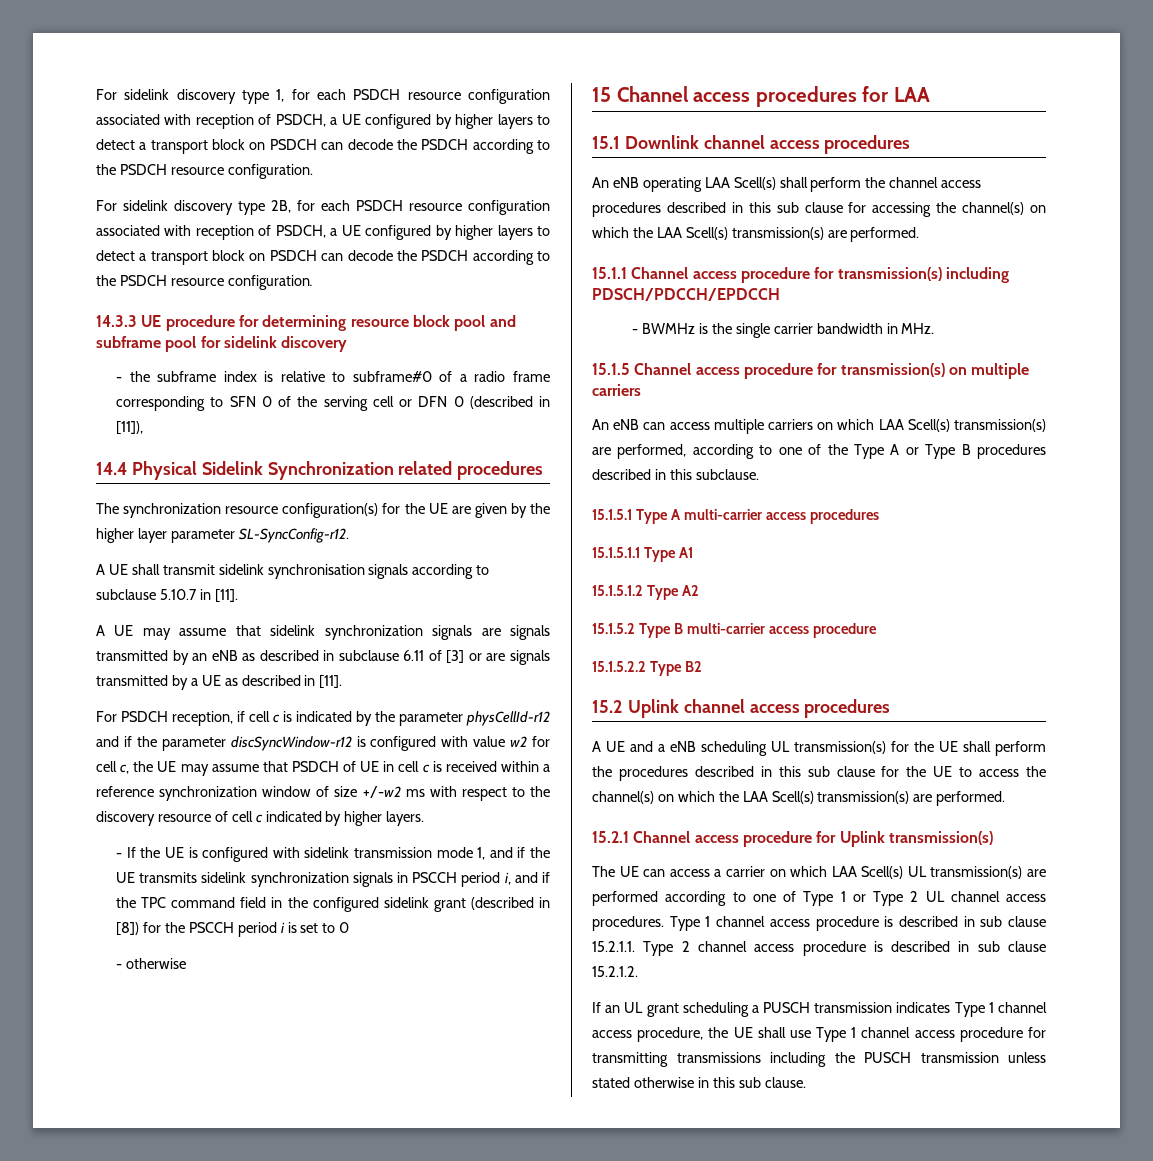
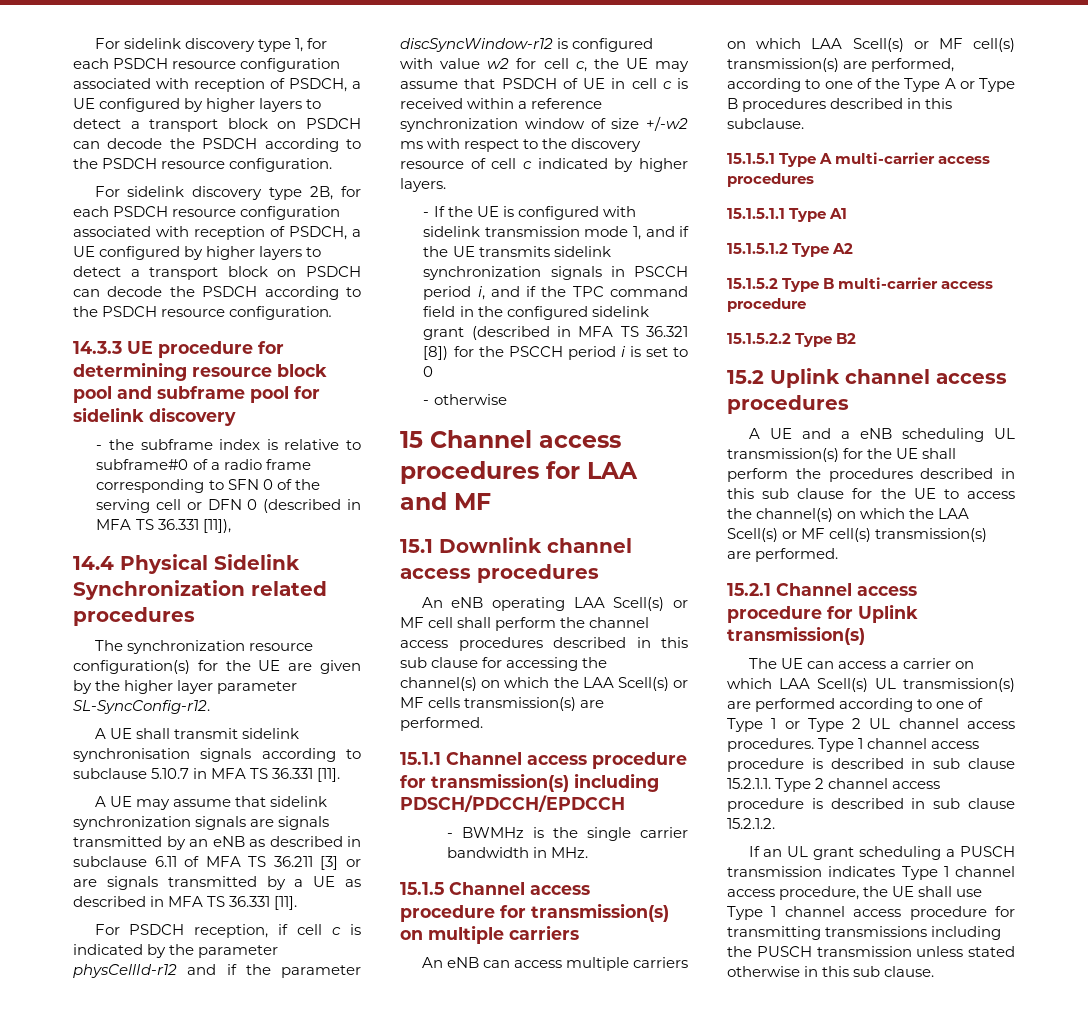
(550, 401) none -> [96,519,199,530] MFA TS 36.331
(211, 594) none -> [211,768,314,779] MFA TS 36.331
(442, 655) none -> [205,856,313,867] MFA TS 36.211
(316, 680) none -> [168,896,271,907] MFA TS 36.331
(550, 902) none -> [578,326,688,337] MFA TS 36.321
(930, 94) none -> [400,492,491,510] and MF
(776, 183) none -> [673,600,688,608] [400,617,454,628] or MF cell
(728, 233) none -> [673,680,688,688] [400,697,461,708] or MF cells
(950, 425) none -> [913,38,1015,52] or MF cell(s)
(814, 797) none -> [782,528,872,542] or MF cell(s)

